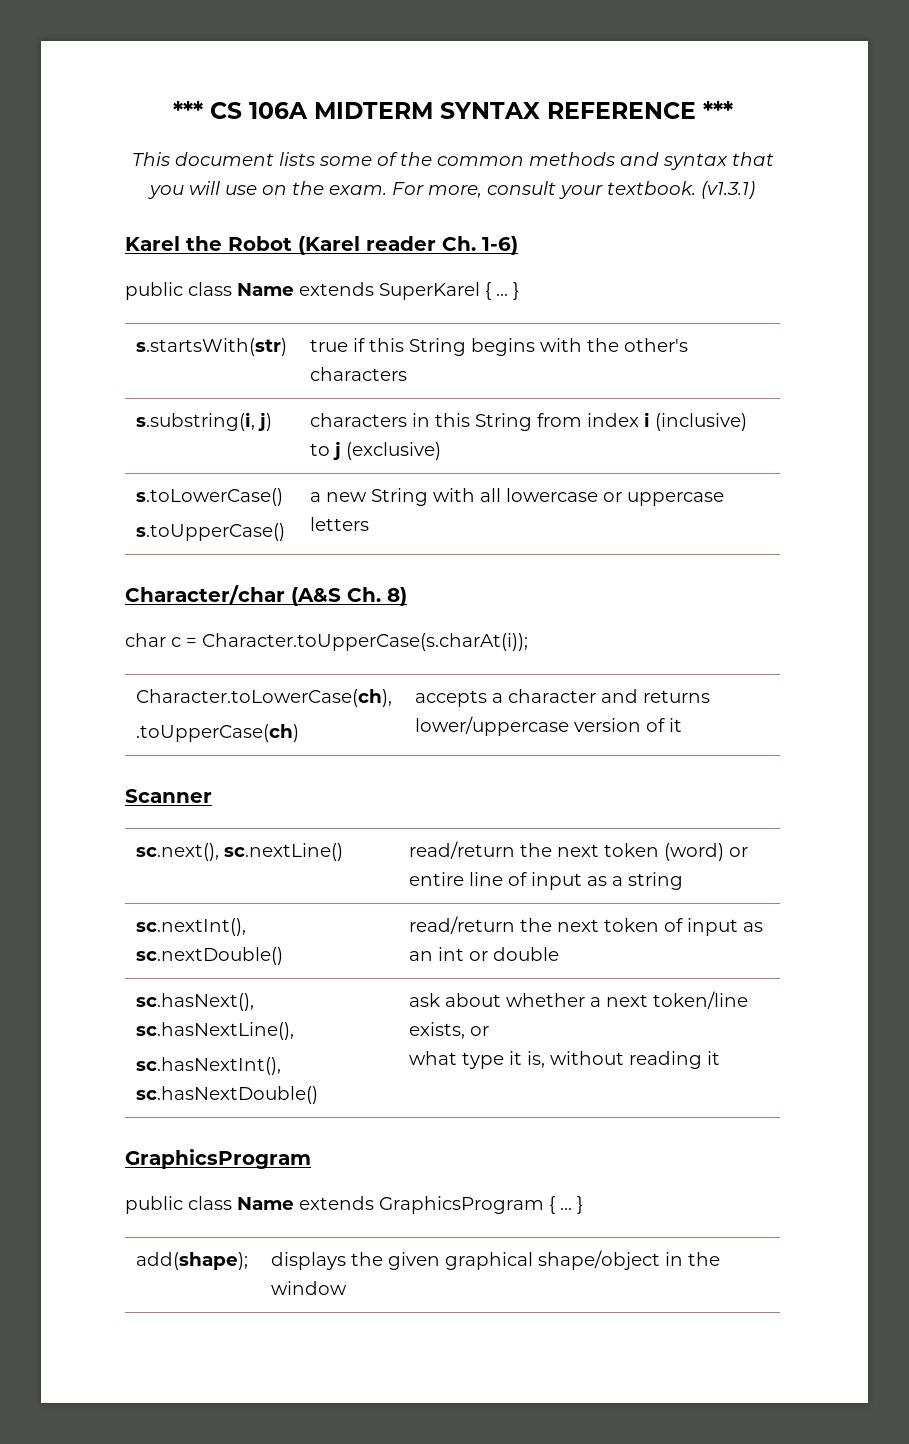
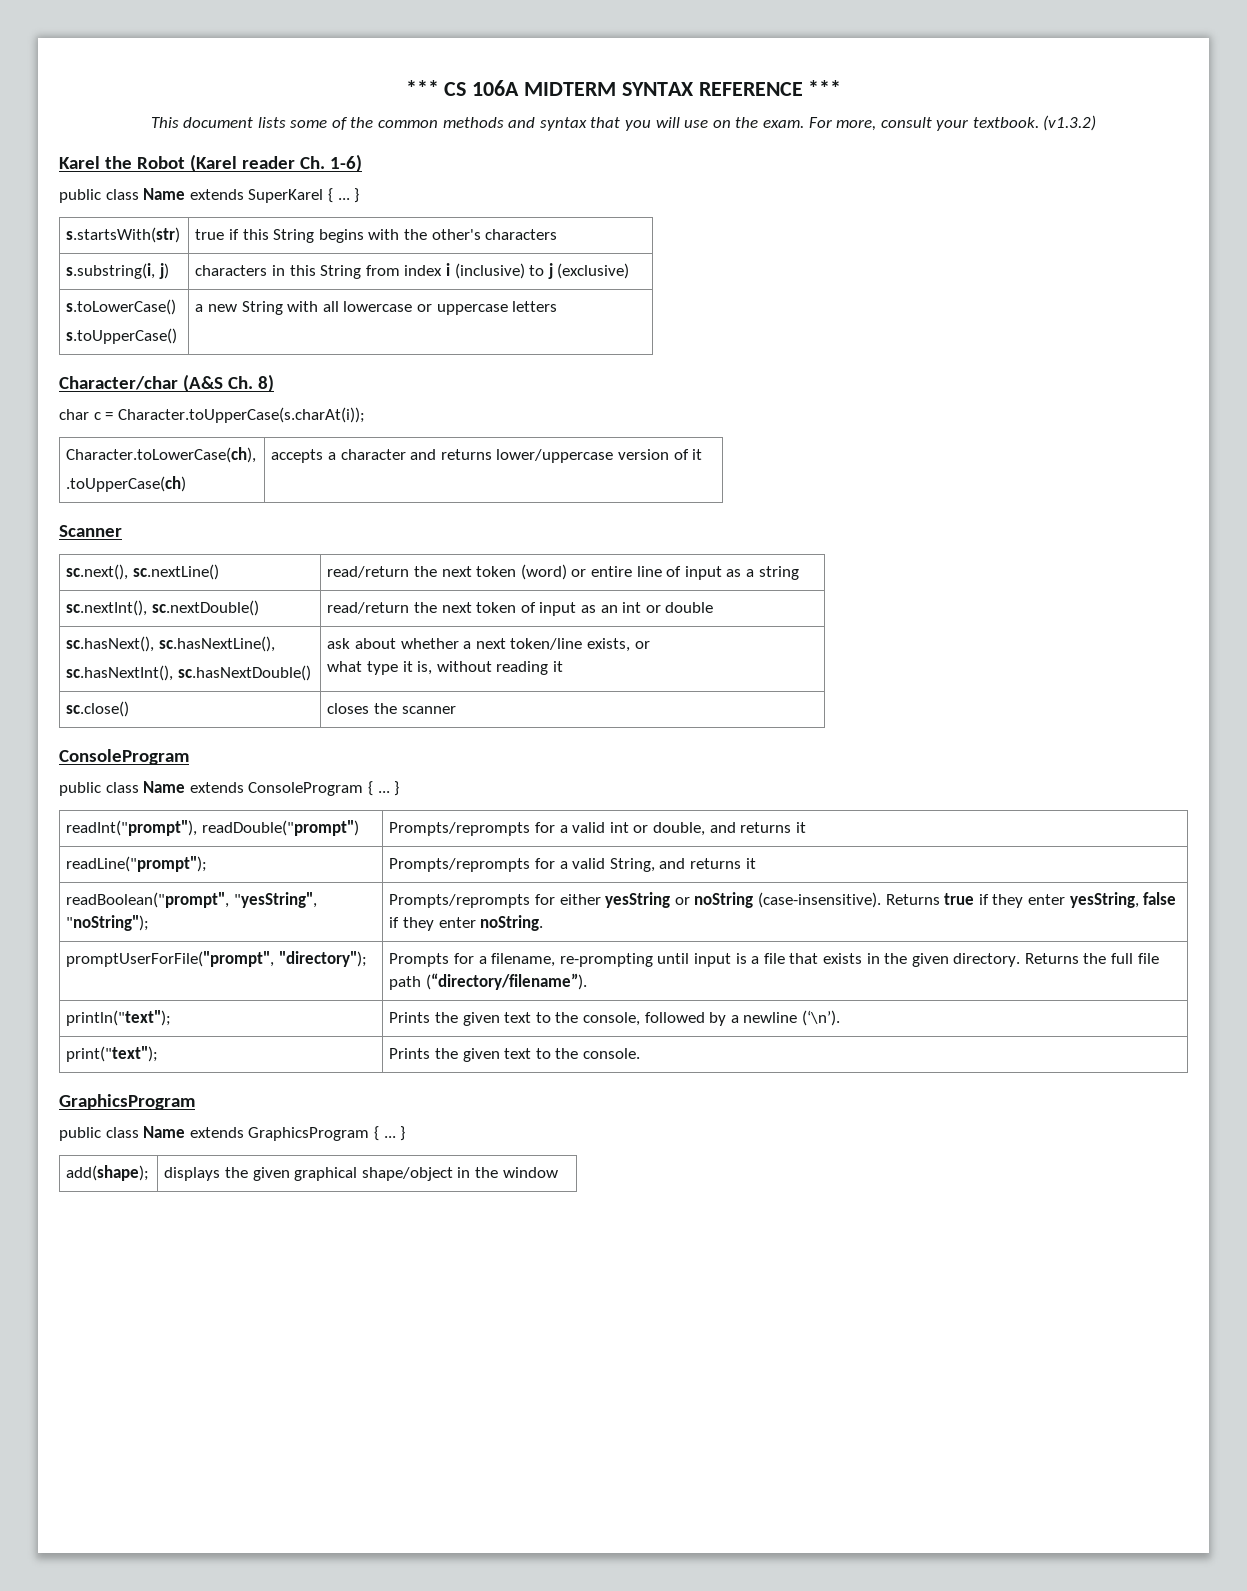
[701,181,755,199] (v1.3.1) -> [1043,115,1097,131] (v1.3.2)
(721, 1058) none -> [66,701,130,717] [327,703,456,714] [59,749,189,765] [59,781,400,796] [66,820,360,836] [389,822,806,836] [66,856,208,872] [389,858,756,872] [66,892,318,908] [66,915,150,931] [389,892,1177,908] [389,915,544,931] [66,951,368,967] [389,953,1159,967] [389,973,588,990] [66,1010,172,1026] [389,1010,840,1026] [66,1046,159,1062] [389,1048,640,1062] // sc.close() | closes the scanner // ConsoleProgram // public class Name extends ConsoleProgram { ... } // readInt("prompt"), readDouble("prompt") | Prompts/reprompts for a valid int or double, and returns it // readLine("prompt"); | Prompts/reprompts for a valid String, and returns it // readBoolean("prompt", "yesString", "noString"); | Prompts/reprompts for either yesString or noString (case-insensitive). Returns true if they enter yesString, false if they enter noString. // promptUserForFile("prompt", "directory"); | Prompts for a filename, re-prompting until input is a file that exists in the given directory. Returns the full file path (“directory/filename”). // println("text"); | Prints the given text to the console, followed by a newline (‘\n’). // print("text"); | Prints the given text to the console.

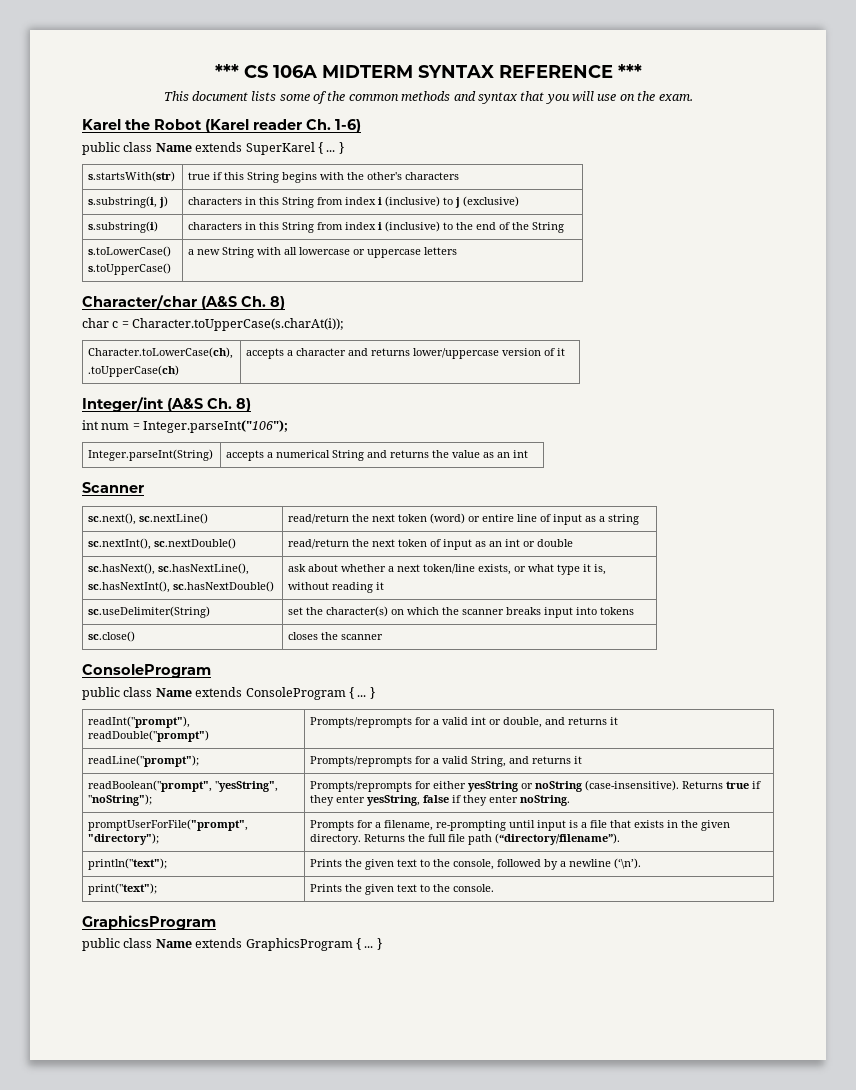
[808,115,1097,131] For more, consult your textbook. (v1.3.2) -> (693, 97) none
(630, 271) none -> [88,221,159,233] [188,221,565,233] // s.substring(i) | characters in this String from index i (inclusive) to the end of the String
(703, 454) none -> [82,397,251,412] [82,420,289,433] [88,449,214,461] [226,450,529,461] // Integer/int (A&S Ch. 8) // int num = Integer.parseInt("106"); // Integer.parseInt(String) | accepts a numerical String and returns the value as an int
(650, 645) // -> (527, 569) none
(433, 668) none -> (607, 569) //
(563, 666) none -> [88,606,211,618] [288,606,635,618] // sc.useDelimiter(String) | set the character(s) on which the scanner breaks input into tokens
[66,1165,150,1181] [164,1167,558,1181] // add(shape); | displays the given graphical shape/object in the window -> (382, 944) none

